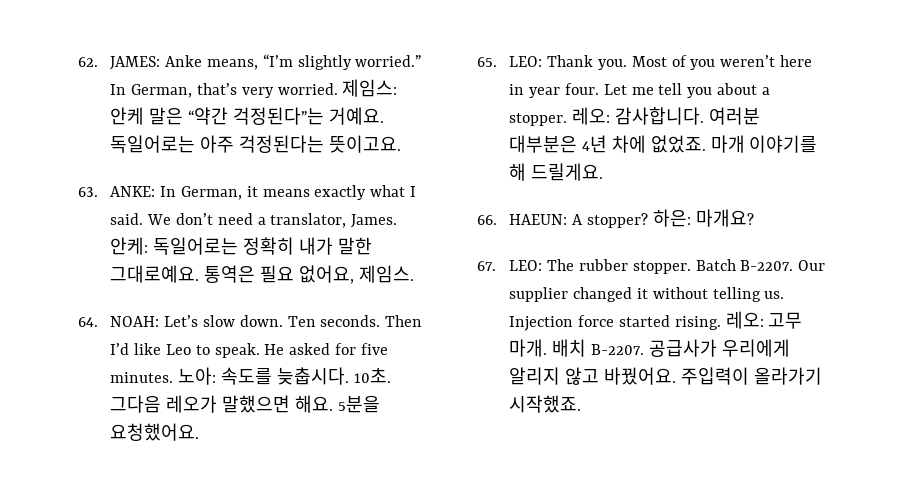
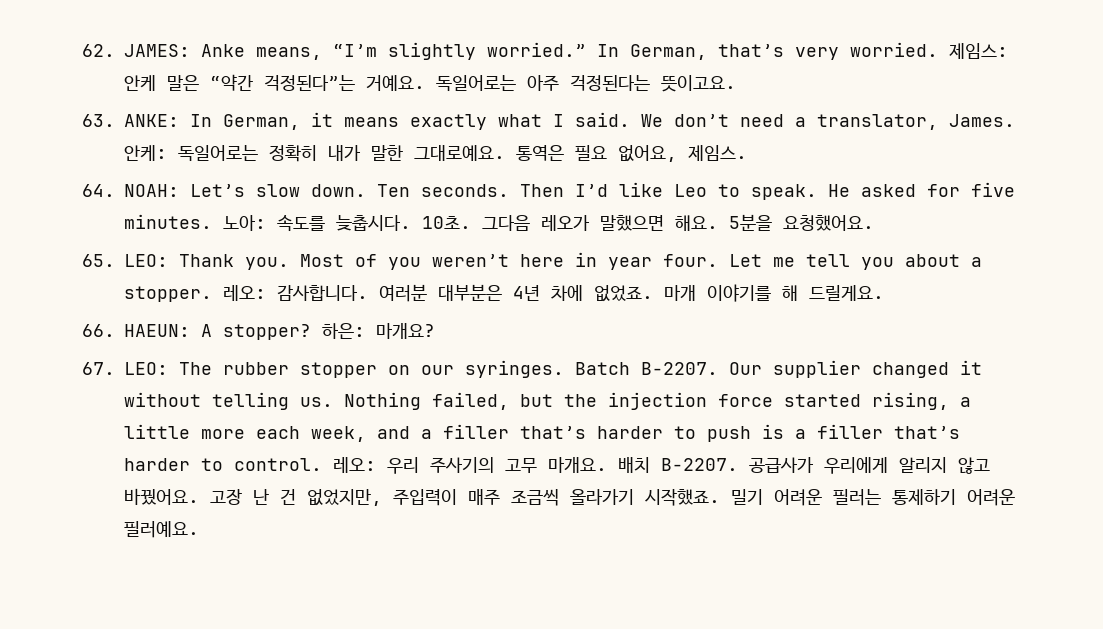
[632,261,691,274] stopper. -> [300,360,564,378] stopper on our syringes.
[509,311,803,331] [509,339,548,357] Injection force started rising. 레오: 고무 마개. -> [344,392,971,410] [124,424,960,442] [124,457,607,474] Nothing failed, but the injection force started rising, a little more each week, and a filler that’s harder to push is a filler that’s harder to control. 레오: 우리 주사기의 고무 마개요.
[680,367,822,385] [509,395,582,413] 주입력이 올라가기 시작했죠. -> [210,488,1015,506] [124,521,199,538] 고장 난 건 없었지만, 주입력이 매주 조금씩 올라가기 시작했죠. 밀기 어려운 필러는 통제하기 어려운 필러예요.

